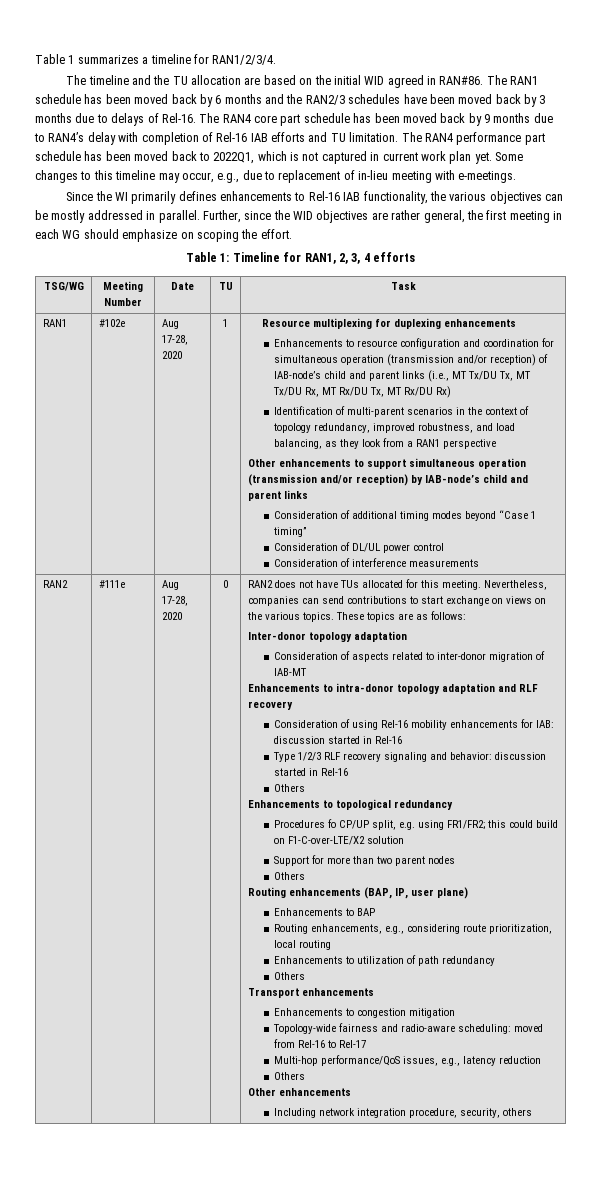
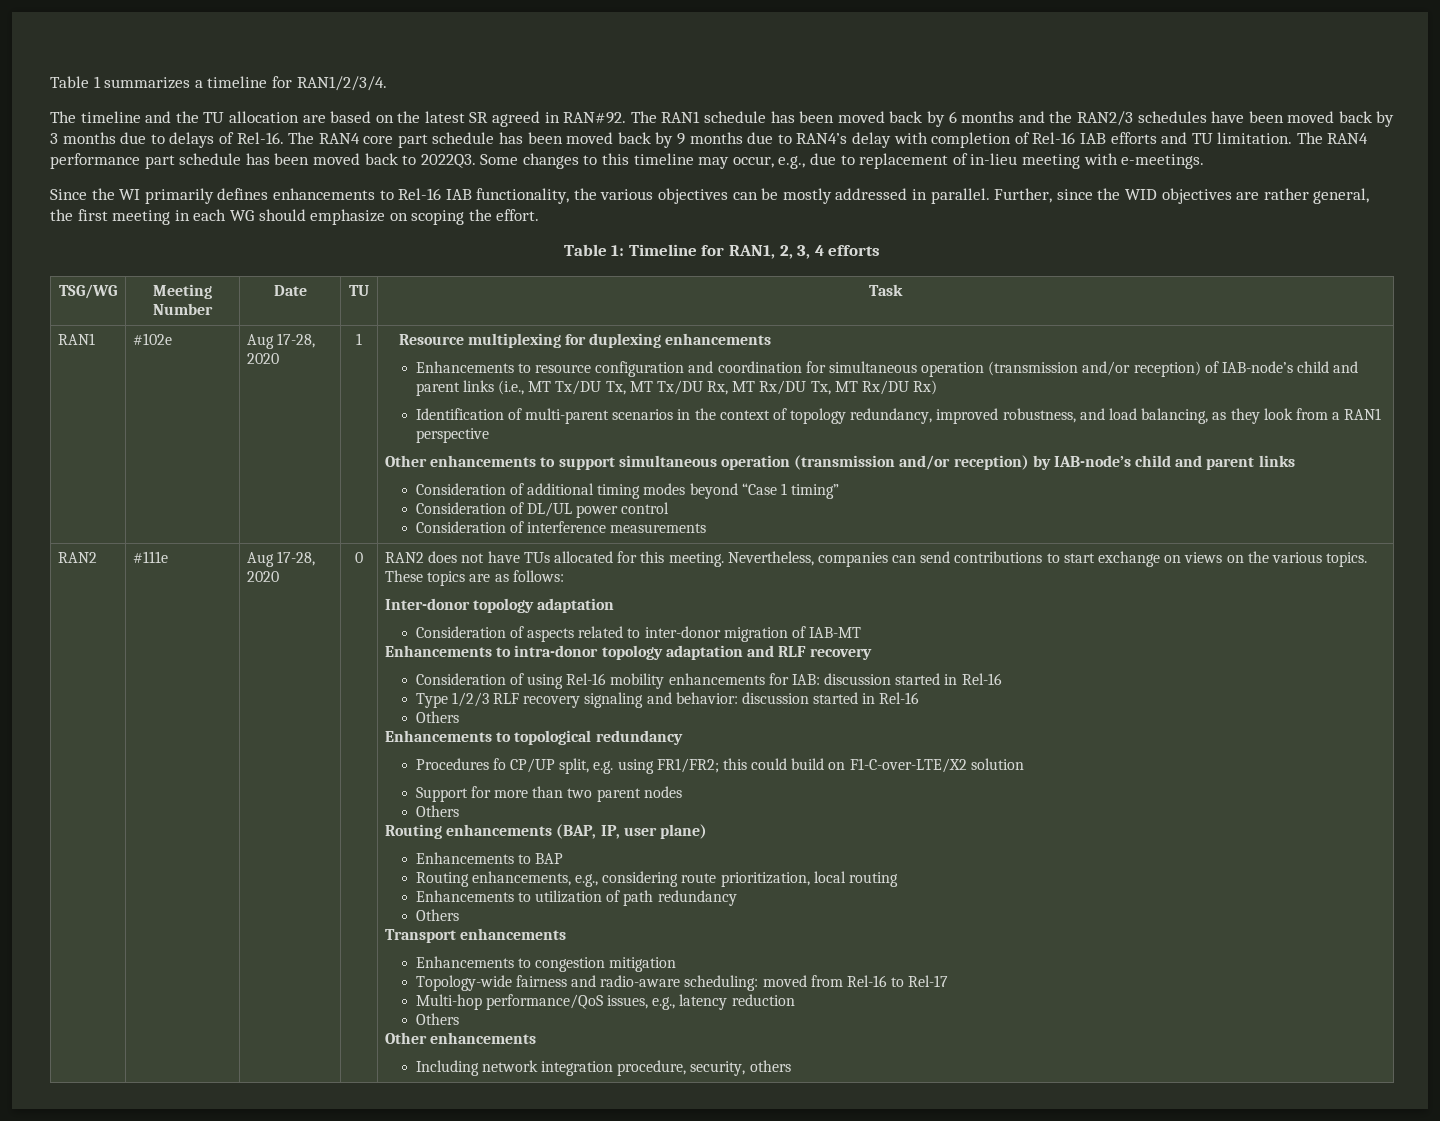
[333,75,385,85] initial WID -> [424,111,489,123] latest SR
[439,76,484,85] RAN#86. -> [563,112,627,124] RAN#92.
[213,151,492,164] 2022Q1, which is not captured in current work plan yet. -> [420,154,476,168] 2022Q3.

